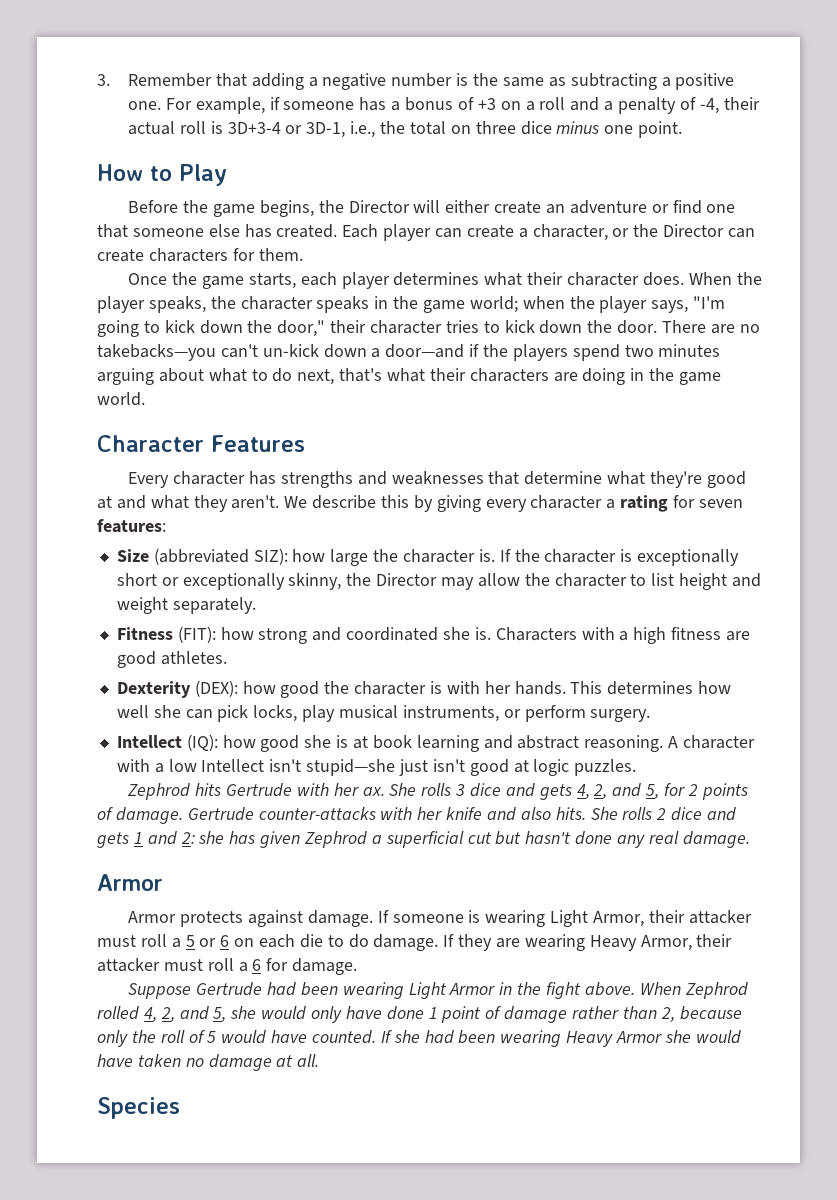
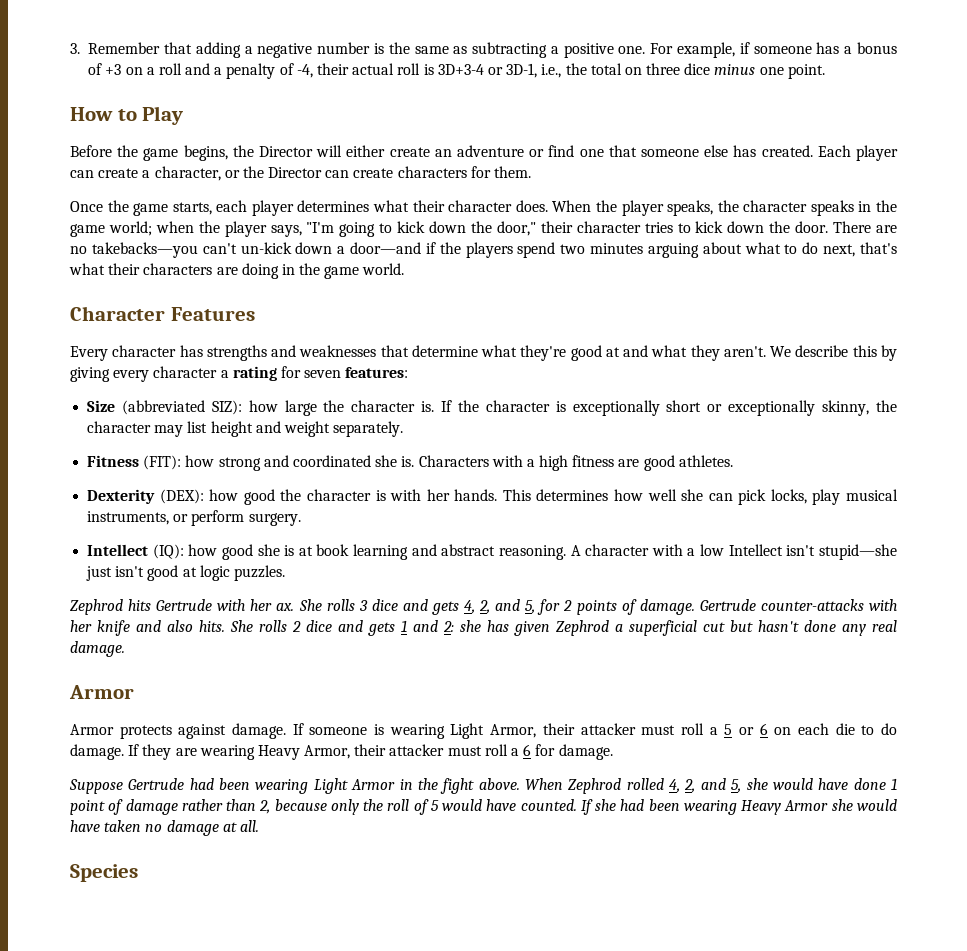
[376,573,647,590] Director may allow the character to -> [87,421,184,437] character may
[311,1006,343,1023] only -> (813, 784) none

